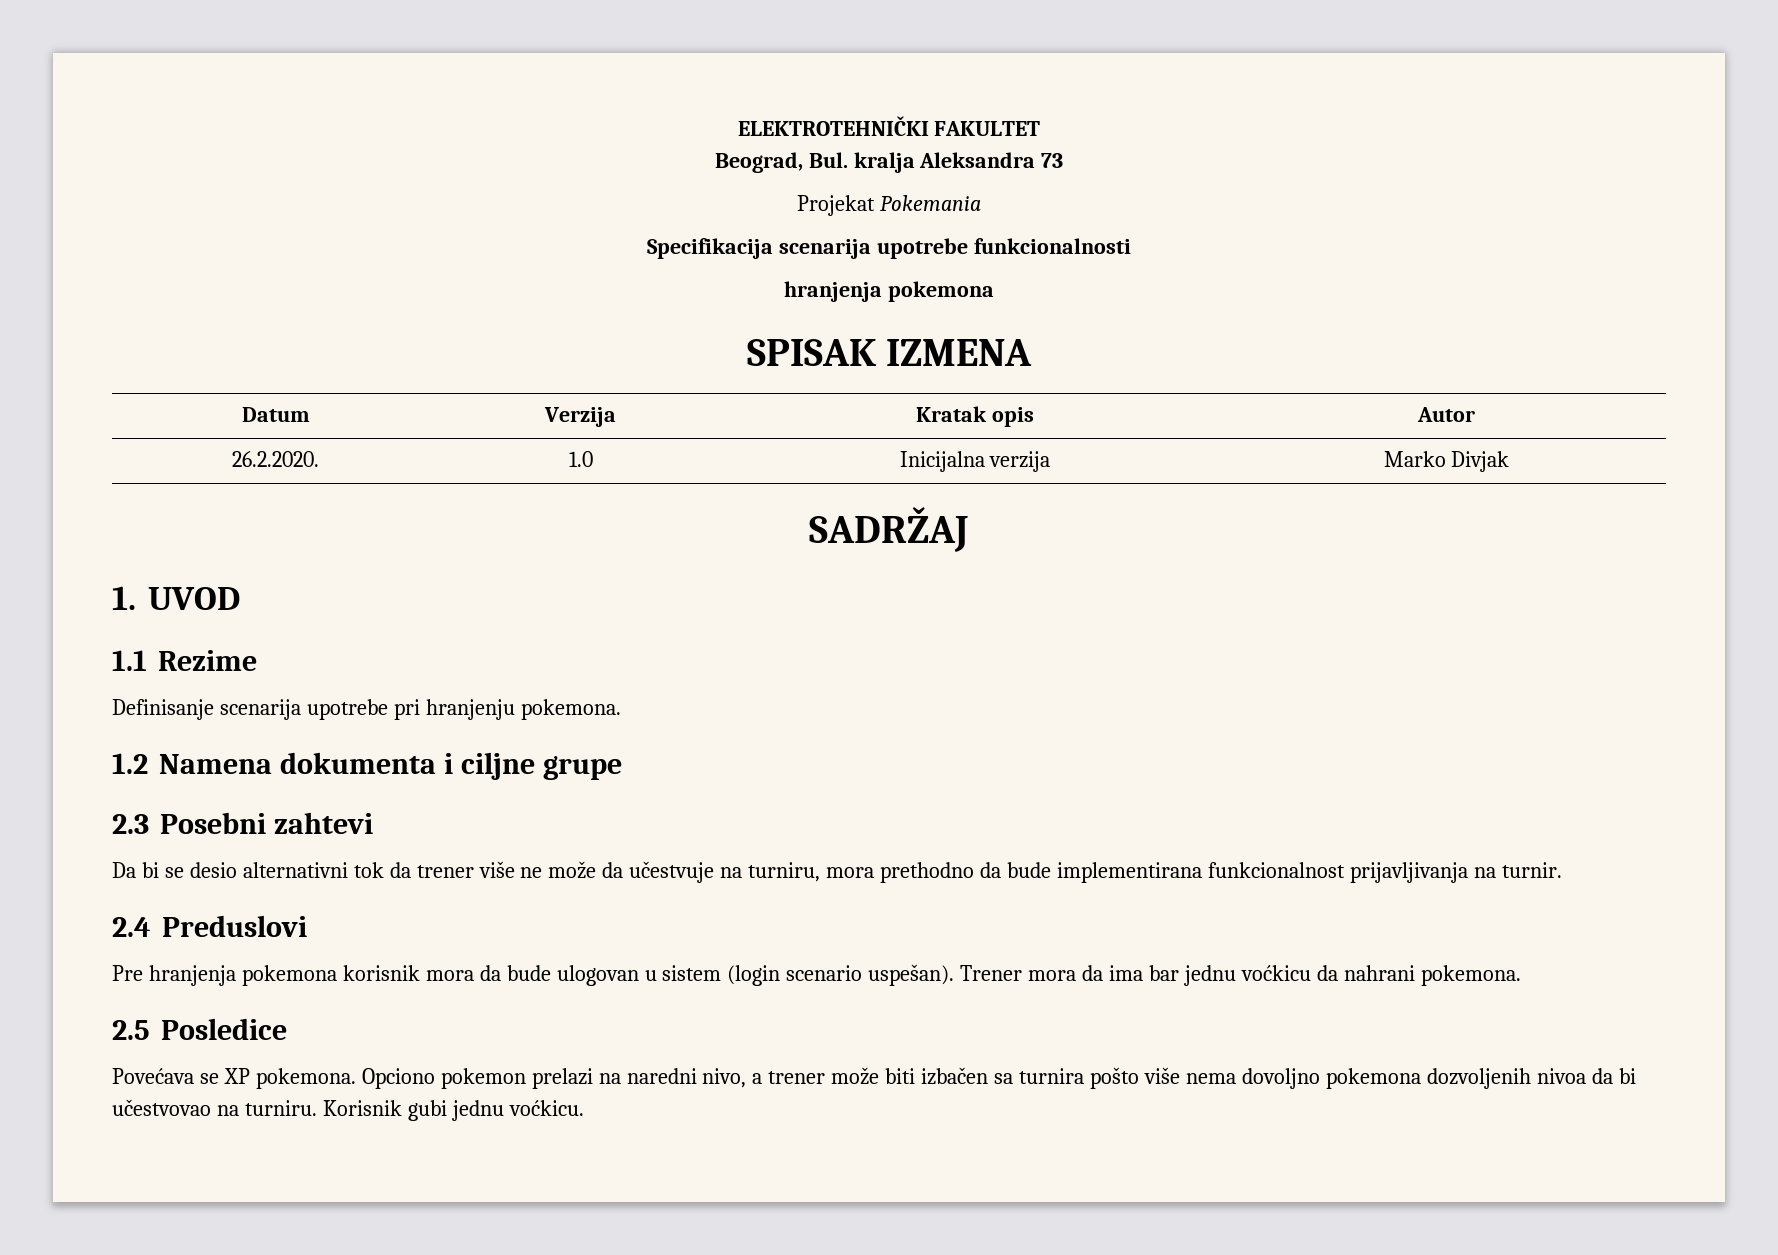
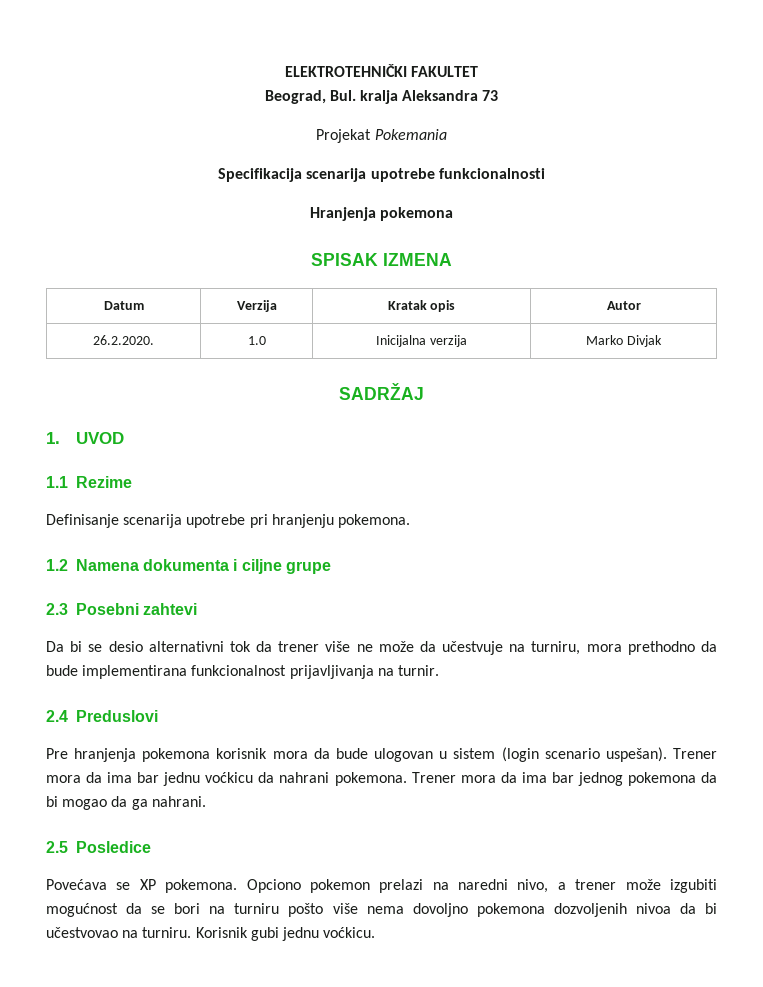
[784,281,883,302] hranjenja -> [309,207,376,221] Hranjenja
(1521, 975) none -> [411,772,717,786] [46,796,206,810] Trener mora da ima bar jednog pokemona da bi mogao da ga nahrani.
[885,1067,1085,1085] biti izbačen sa turnira -> [669,879,717,893] [46,903,280,917] izgubiti mogućnost da se bori na turniru

